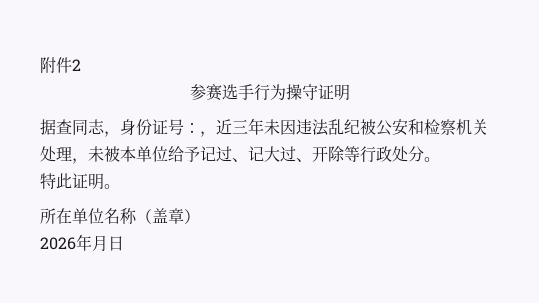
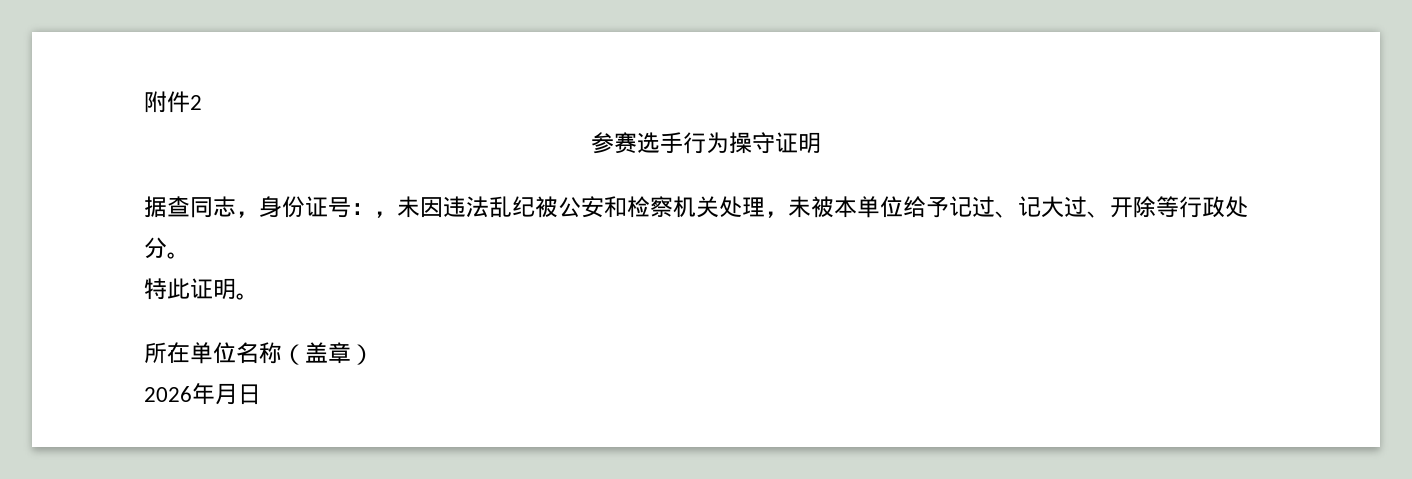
[216,118,264,135] 近三年 -> (397, 214) none

